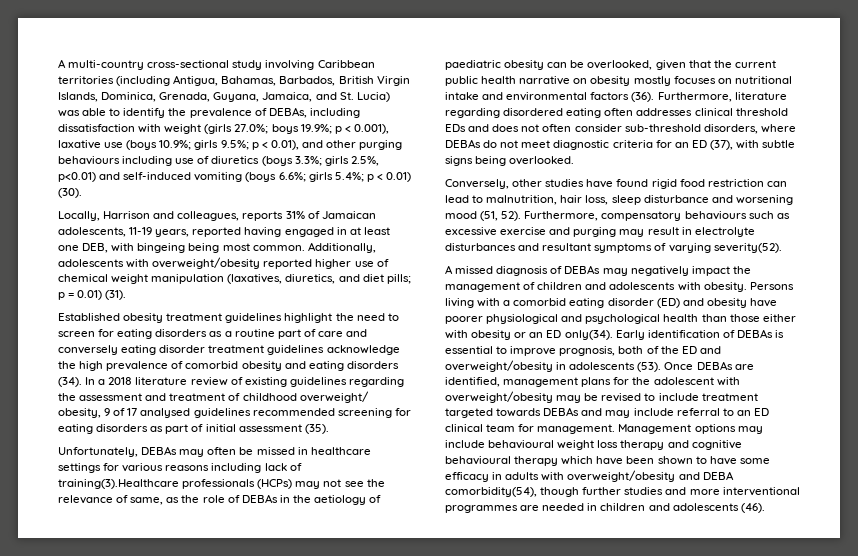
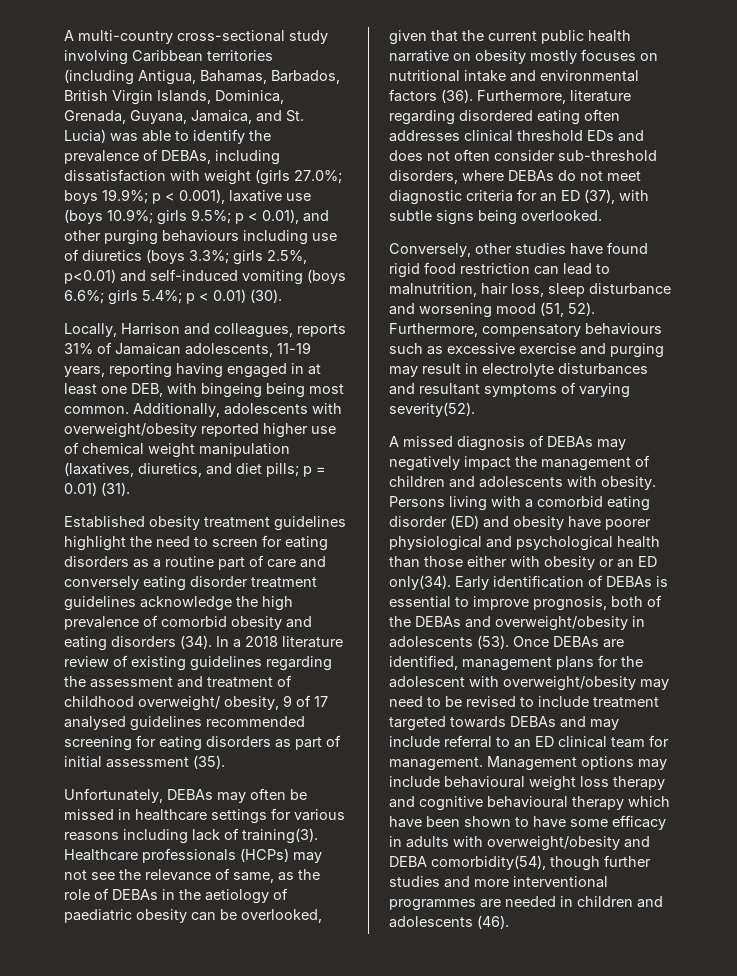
[192,227,242,237] reported -> [109,363,172,378] reporting
[58,479,179,489] training(3).Healthcare -> [242,828,318,844] [64,849,138,861] training(3). Healthcare
[681,346,697,354] ED -> [415,616,461,627] DEBAs
(582, 399) none -> [389,696,441,707] need to

